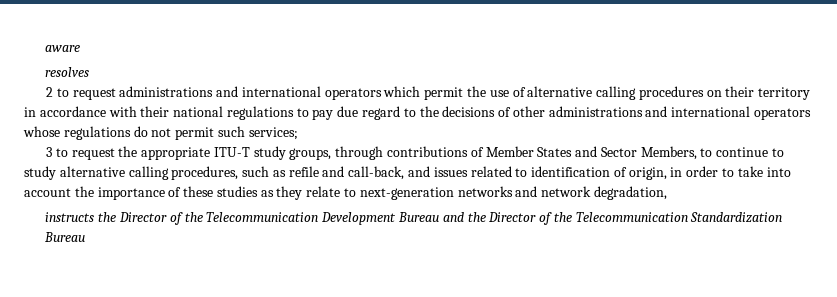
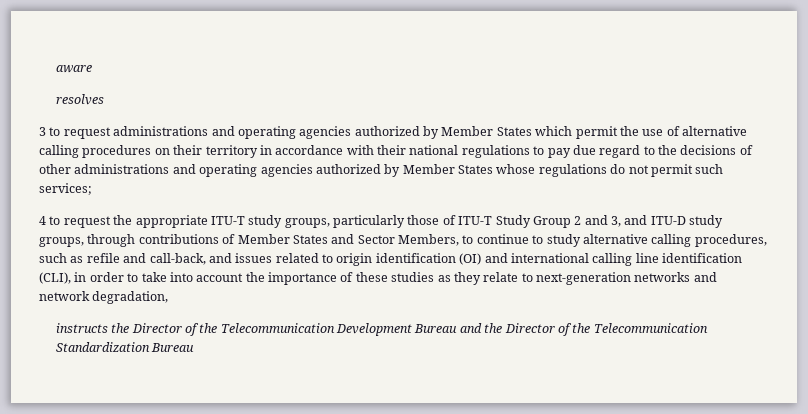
[45,87,53,97] 2 -> [39,127,46,136] 3
[241,86,382,100] international operators -> [237,126,532,139] operating agencies authorized by Member States
[671,106,812,120] international operators -> [199,164,493,177] operating agencies authorized by Member States
[45,147,52,157] 3 -> [39,216,46,225] 4
(332, 154) none -> [333,215,724,228] [39,237,84,247] particularly those of ITU-T Study Group 2 and 3, and ITU-D study groups,
[531,166,667,180] identification of origin, -> [336,253,742,266] [39,272,71,284] origin identification (OI) and international calling line identification (CLI),

